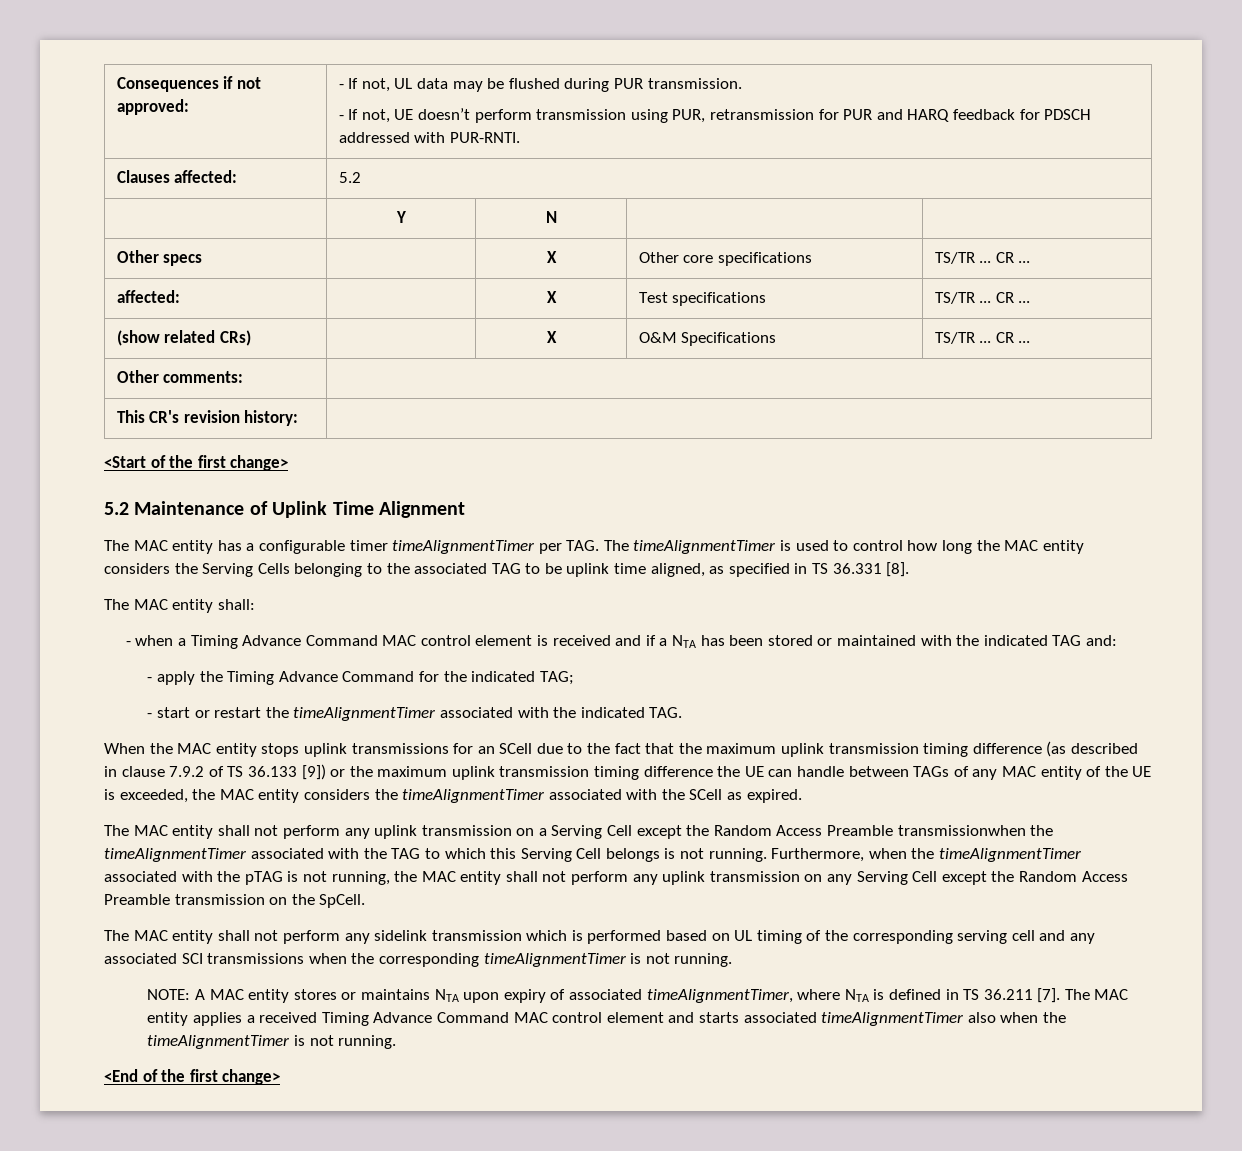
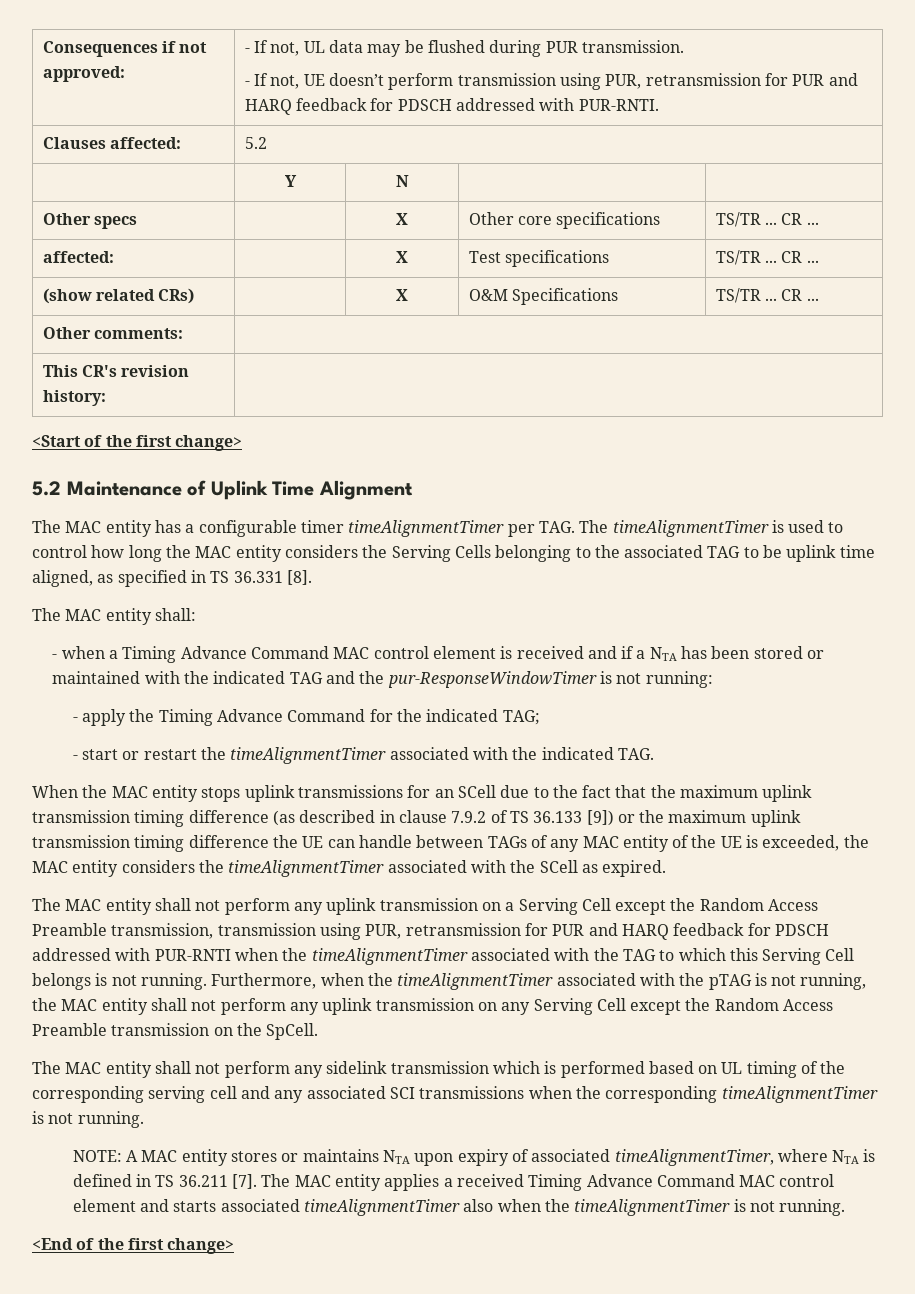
[1085,635,1117,646] and: -> [325,671,713,688] and the pur-ResponseWindowTimer is not running:
[897,825,1026,836] transmissionwhen -> [111,923,829,940] [32,948,278,961] transmission, transmission using PUR, retransmission for PUR and HARQ feedback for PDSCH addressed with PUR-RNTI when

